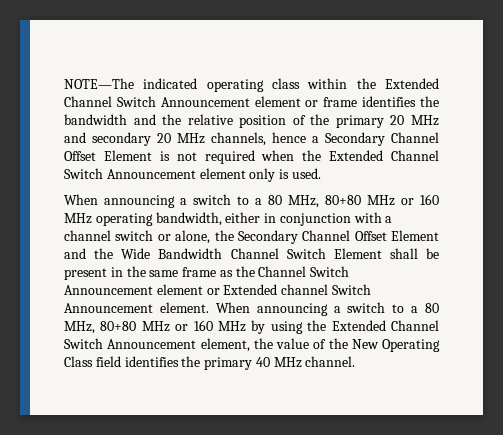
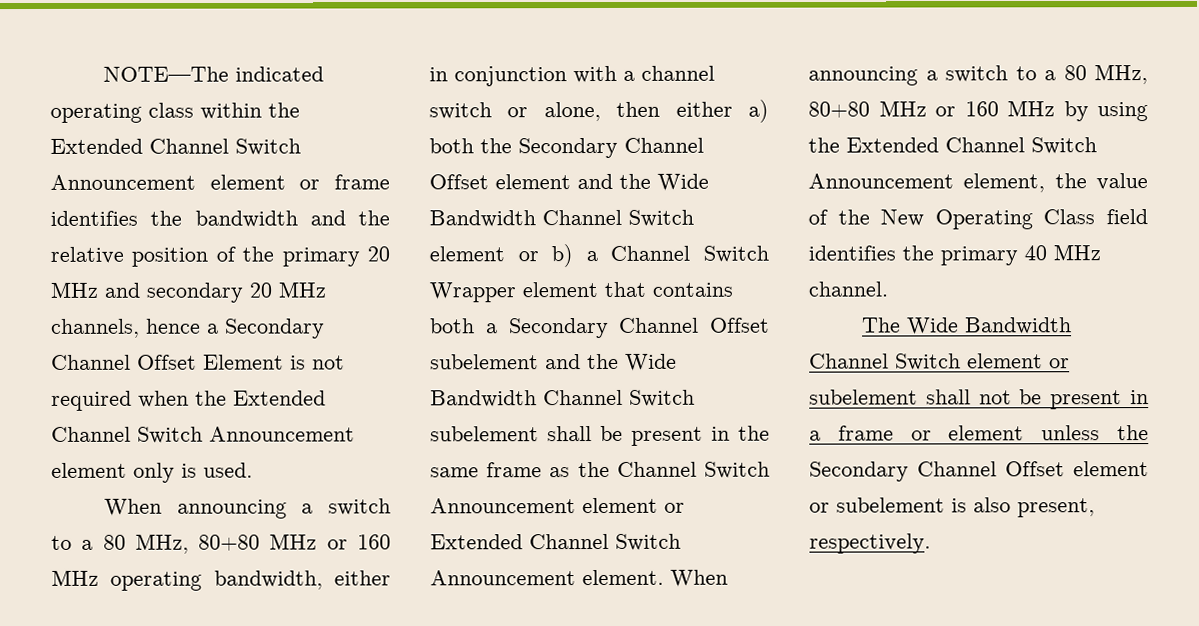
[214,230,439,244] [64,248,382,259] the Secondary Channel Offset Element and the Wide Bandwidth Channel Switch Element -> [616,99,769,123] [429,137,704,159] [429,173,709,191] [429,209,694,228] [429,244,769,268] [429,281,733,303] [430,317,770,339] [430,353,677,371] [430,389,695,408] [430,426,539,442] then either a) both the Secondary Channel Offset element and the Wide Bandwidth Channel Switch element or b) a Channel Switch Wrapper element that contains both a Secondary Channel Offset subelement and the Wide Bandwidth Channel Switch subelement
[281,284,329,295] channel -> [529,533,609,550] Channel
(356, 361) none -> [862,317,1073,335] [809,353,1070,371] [809,389,1149,410] [809,425,1149,441] [809,461,1149,482] [809,497,1095,518] [809,533,931,554] // The Wide Bandwidth Channel Switch element or subelement shall not be present in a frame or element unless the Secondary Channel Offset element or subelement is also present, respectively.

